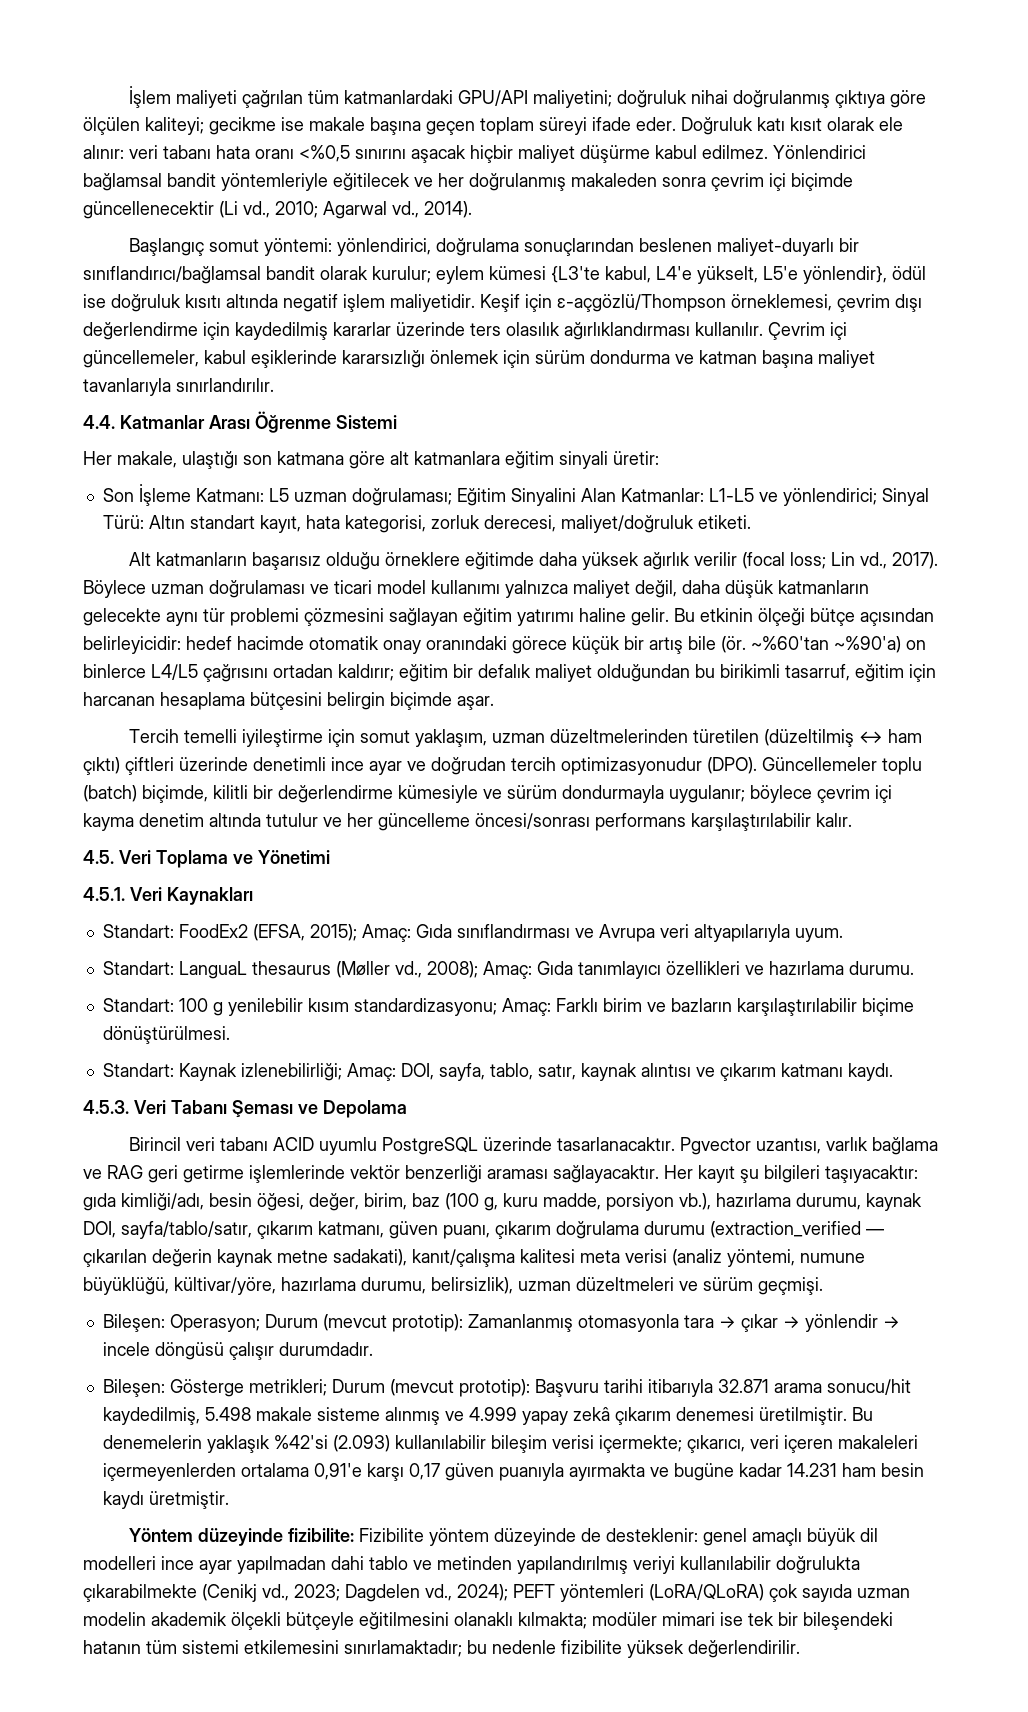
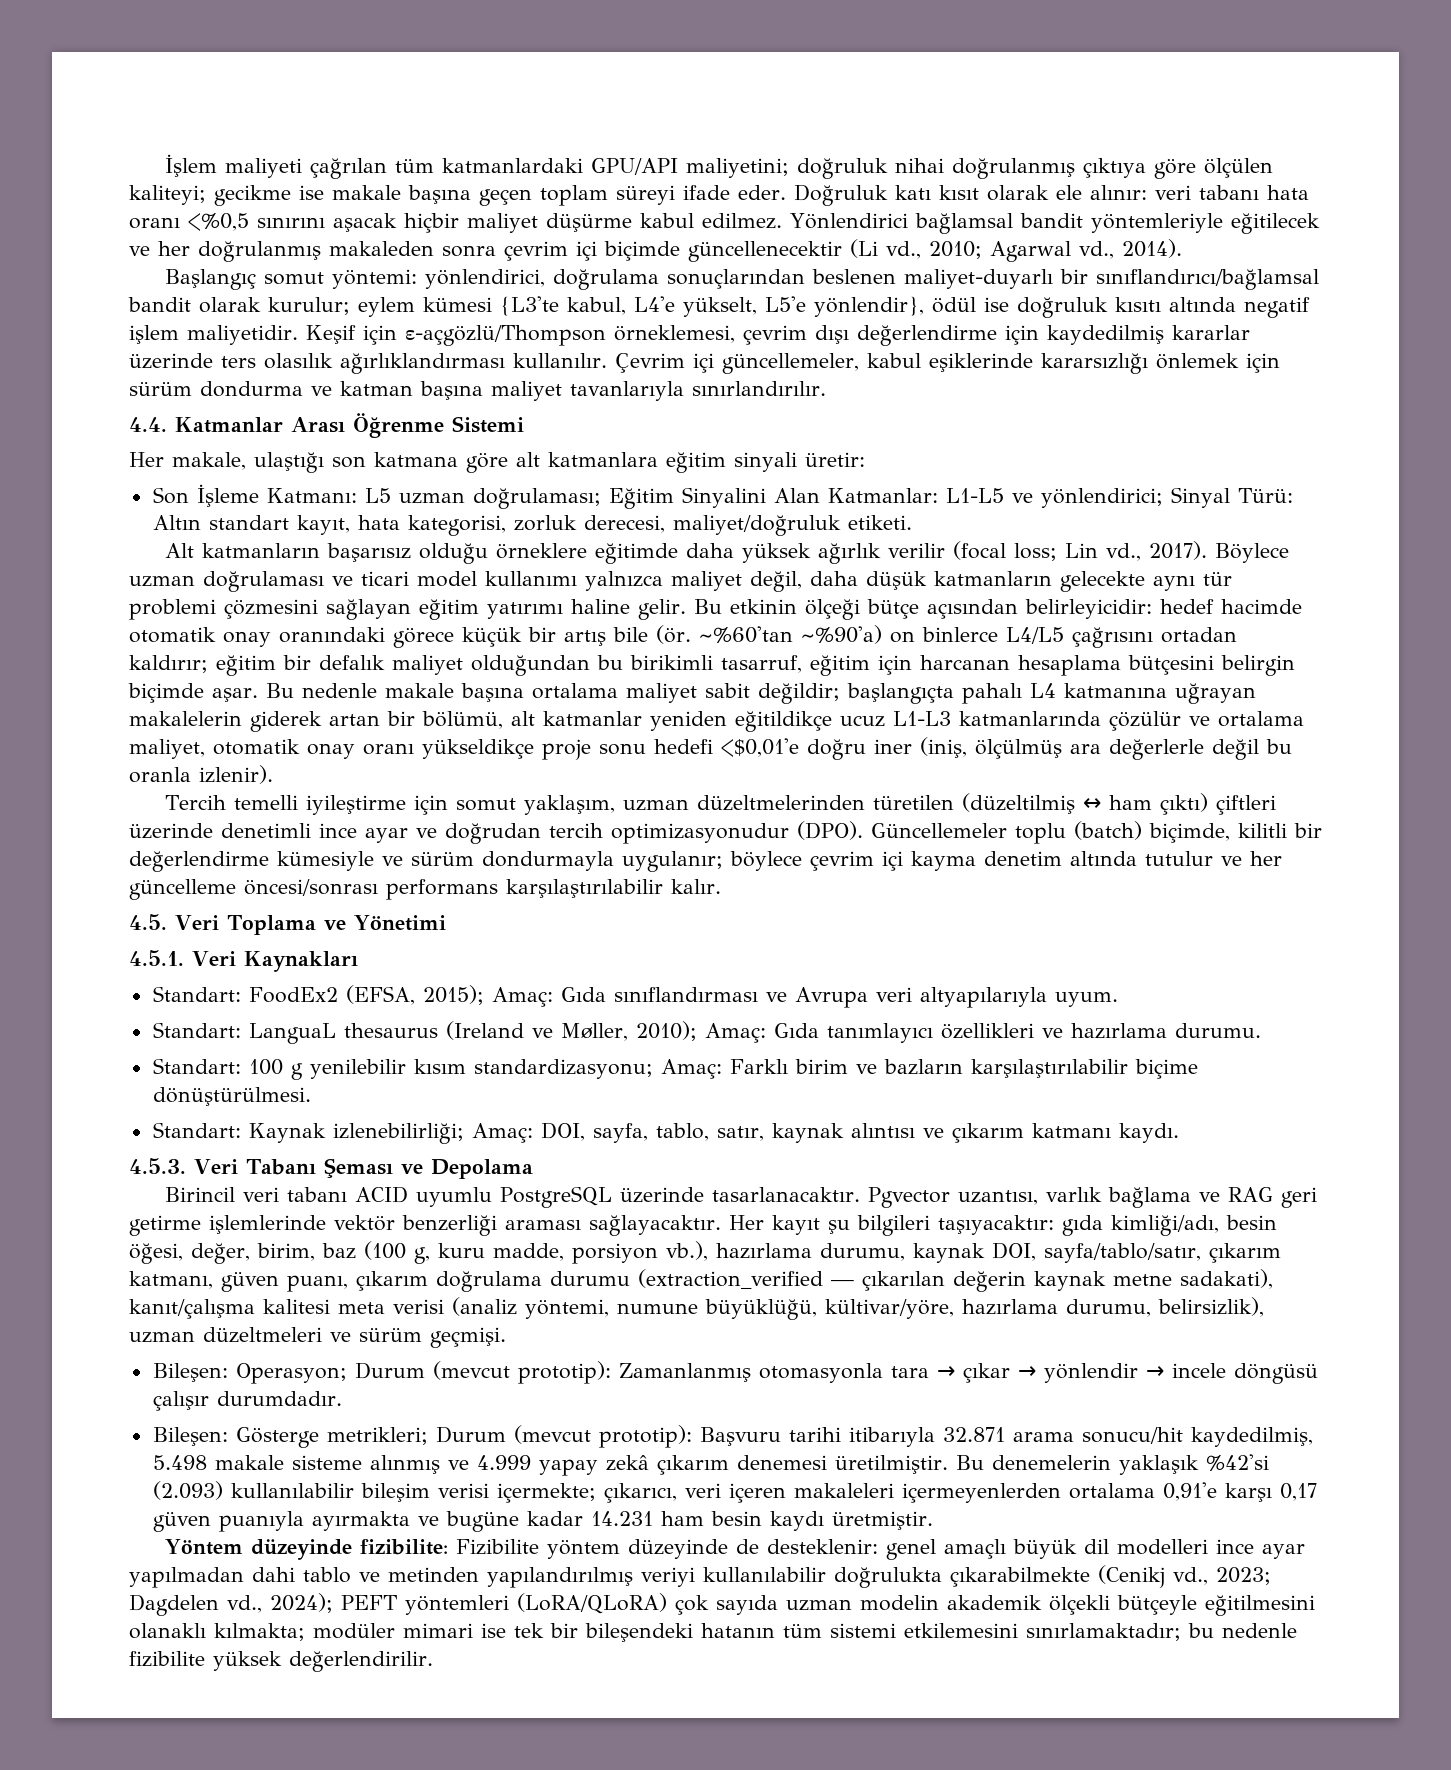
(494, 703) none -> [265,683,1256,704] [129,711,1304,732] [129,737,1292,760] [129,765,273,784] Bu nedenle makale başına ortalama maliyet sabit değildir; başlangıçta pahalı L4 katmanına uğrayan makalelerin giderek artan bir bölümü, alt katmanlar yeniden eğitildikçe ucuz L1-L3 katmanlarında çözülür ve ortalama maliyet, otomatik onay oranı yükseldikçe proje sonu hedefi <$0,01'e doğru iner (iniş, ölçülmüş ara değerlerle değil bu oranla izlenir).
[335,961,478,978] (Møller vd., 2008); -> [445,1021,697,1041] (Ireland ve Møller, 2010);

